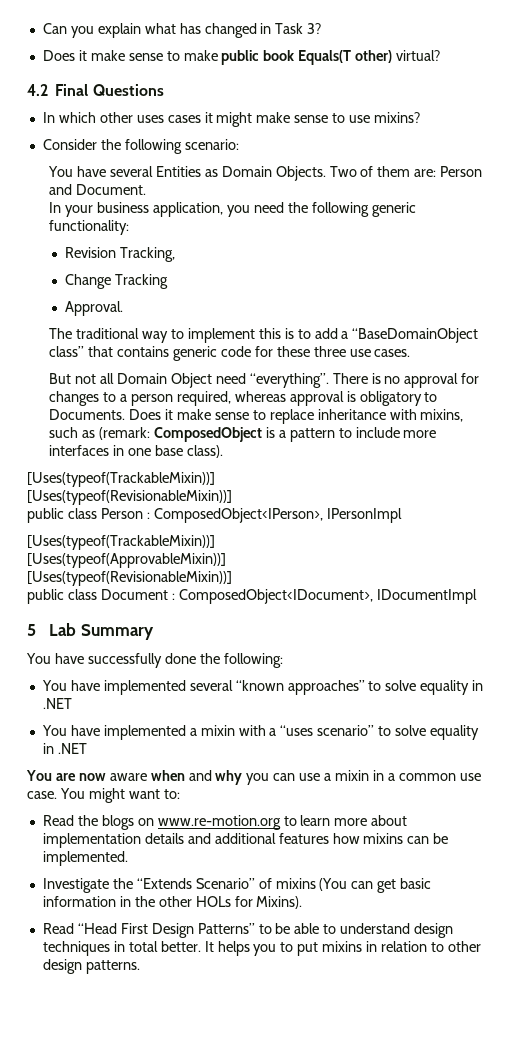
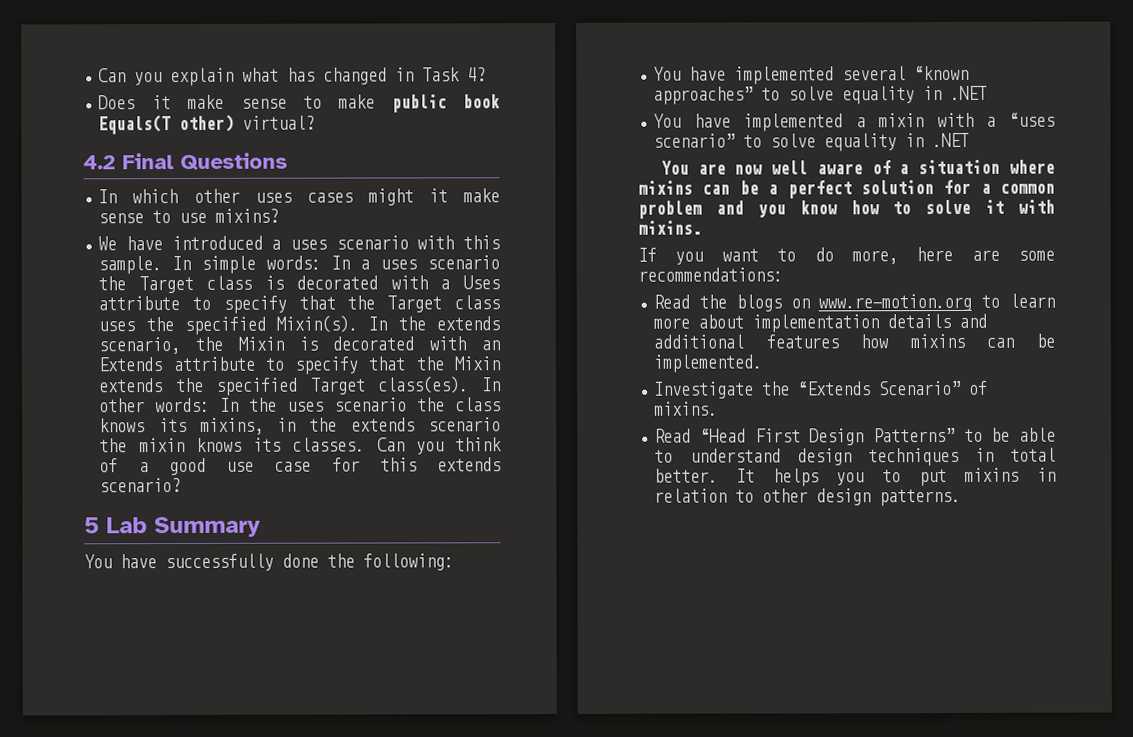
[307,23,322,34] 3? -> [467,67,487,82] 4?
[204,112,253,127] it might -> [367,188,448,206] might it
[42,139,239,154] [48,166,483,181] [49,184,147,195] [49,202,416,217] [49,220,130,235] [65,247,176,262] [65,274,169,289] [65,301,124,316] [49,328,479,343] [49,346,411,361] [49,373,480,388] [49,391,438,406] [49,409,464,424] [49,427,437,442] [49,445,223,458] [27,472,215,487] [27,490,232,505] [27,508,402,523] [27,535,215,550] [27,553,226,568] [27,571,232,586] [27,589,477,604] Consider the following scenario: // You have several Entities as Domain Objects. Two of them are: Person and Document. // In your business application, you need the following generic functionality: // Revision Tracking, // Change Tracking // Approval. // The traditional way to implement this is to add a “BaseDomainObject class” that contains generic code for these three use cases. // But not all Domain Object need “everything”. There is no approval for changes to a person required, whereas approval is obligatory to Documents. Does it make sense to replace inheritance with mixins, such as (remark: ComposedObject is a pattern to include more interfaces in one base class). // [Uses(typeof(TrackableMixin))] // [Uses(typeof(RevisionableMixin))] // public class Person : ComposedObject<IPerson>, IPersonImpl // [Uses(typeof(TrackableMixin))] // [Uses(typeof(ApprovableMixin))] // [Uses(typeof(RevisionableMixin))] // public class Document : ComposedObject<IDocument>, IDocumentImpl -> [98,235,500,251] [98,255,500,275] [98,275,501,294] [98,295,500,314] [98,315,500,336] [98,336,500,355] [98,356,501,375] [99,376,501,396] [99,397,501,413] [99,417,501,435] [99,437,503,455] [99,457,502,476] [99,478,182,493] We have introduced a uses scenario with this sample. In simple words: In a uses scenario the Target class is decorated with a Uses attribute to specify that the Target class uses the specified Mixin(s). In the extends scenario, the Mixin is decorated with an Extends attribute to specify that the Mixin extends the specified Target class(es). In other words: In the uses scenario the class knows its mixins, in the extends scenario the mixin knows its classes. Can you think of a good use case for this extends scenario?
[109,770,481,785] [27,788,180,803] aware when and why you can use a mixin in a common use case. You might want to: -> [771,159,1055,175] [638,179,1055,199] [638,199,1055,219] [638,220,702,235] [638,246,1055,265] [638,267,783,282] well aware of a situation where mixins can be a perfect solution for a common problem and you know how to solve it with mixins. // If you want to do more, here are some recommendations:
[275,878,432,893] [42,896,303,909] mixins (You can get basic information in the other HOLs for Mixins). -> [654,401,719,416] mixins.

